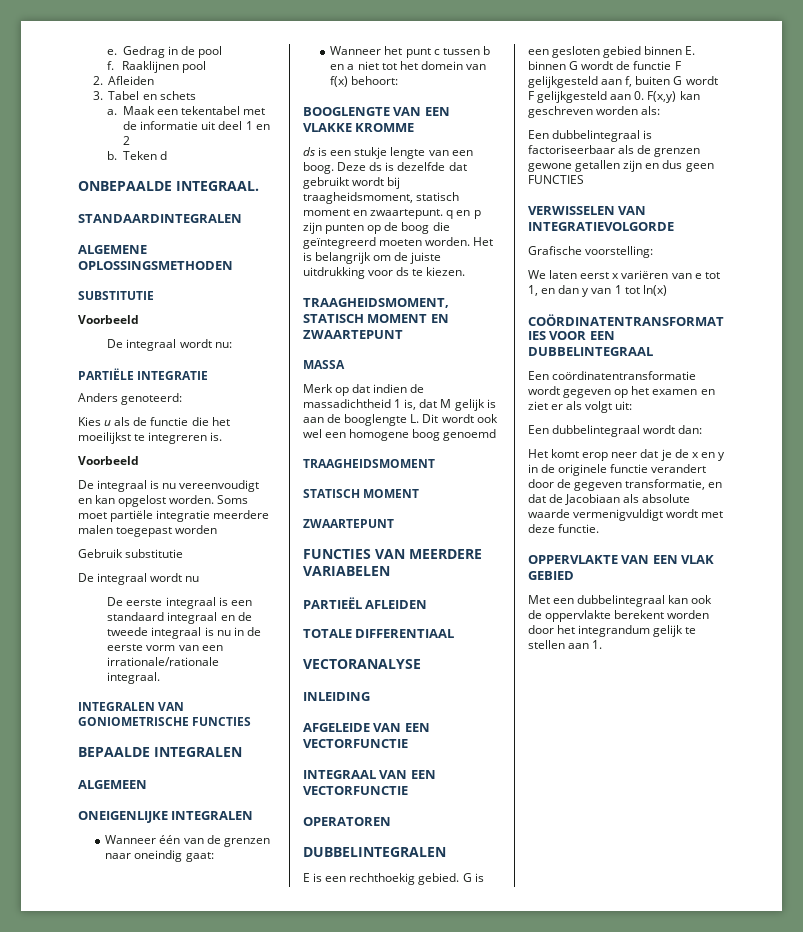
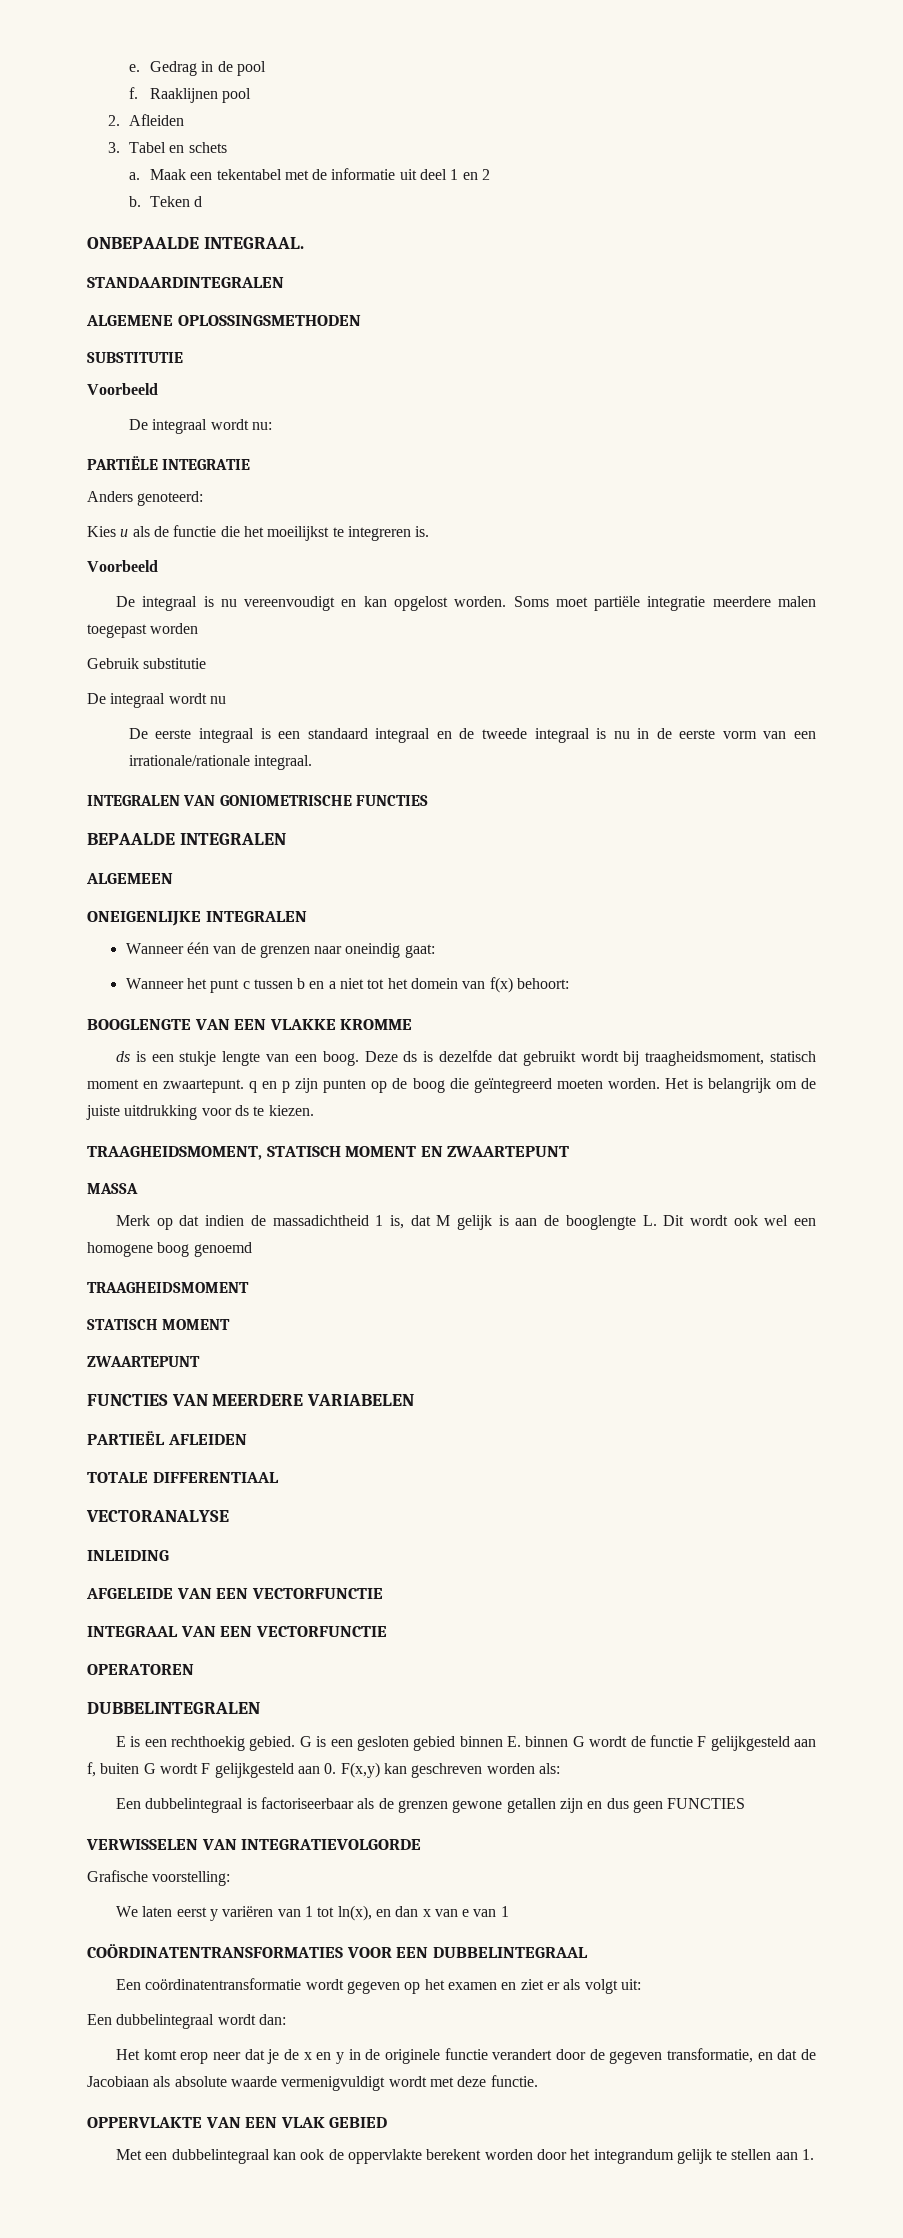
[612,273,620,279] x -> [209,1909,218,1921] y
[694,272,720,279] [528,285,667,297] e tot 1, en dan y van 1 tot ln(x) -> [304,1905,509,1921] 1 tot ln(x), en dan x van e van 1

